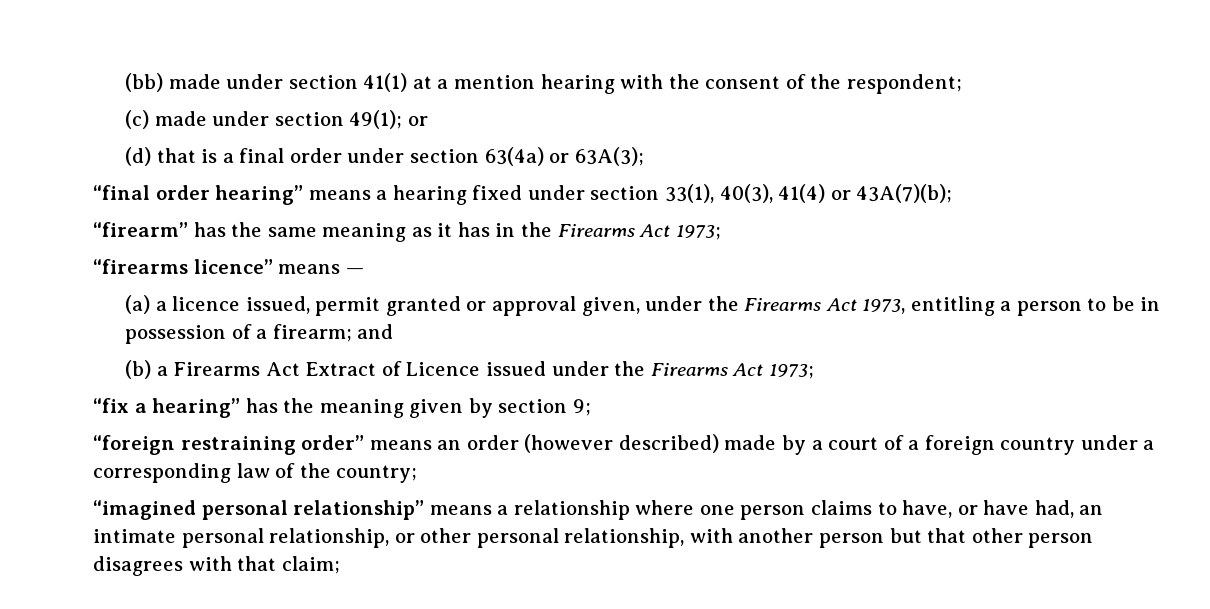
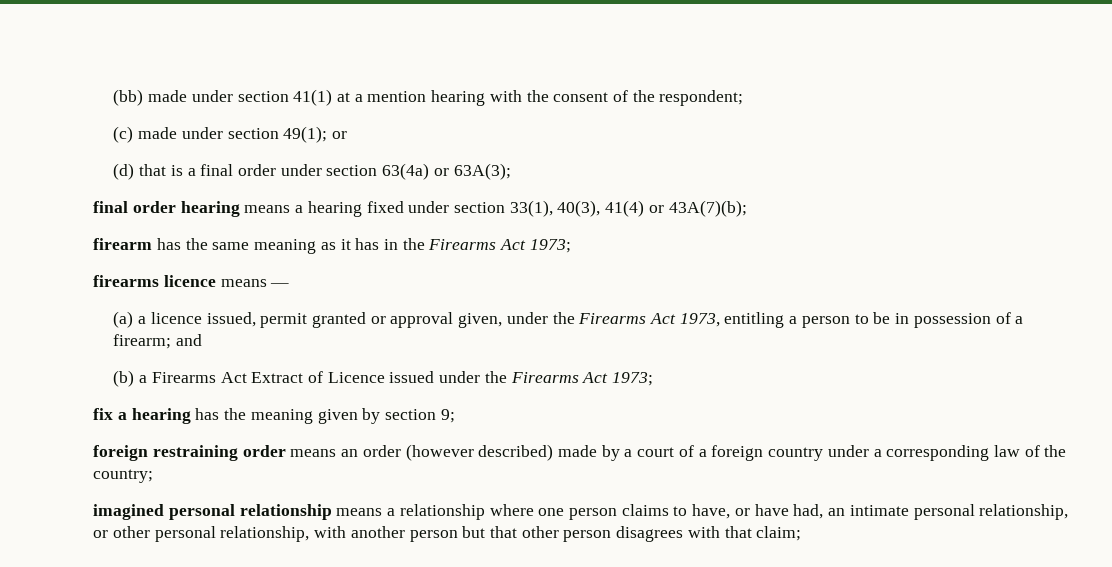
[93,185,304,205] “final order hearing” -> [93,201,240,217] final order hearing
[93,222,189,237] “firearm” -> [93,238,153,250] firearm
[93,259,273,274] “firearms licence” -> [93,275,216,287] firearms licence
[93,398,241,418] “fix a hearing” -> [93,408,191,424] fix a hearing
[93,435,365,455] “foreign restraining order” -> [93,445,286,461] foreign restraining order
[93,500,425,520] “imagined personal relationship” -> [93,504,332,520] imagined personal relationship

